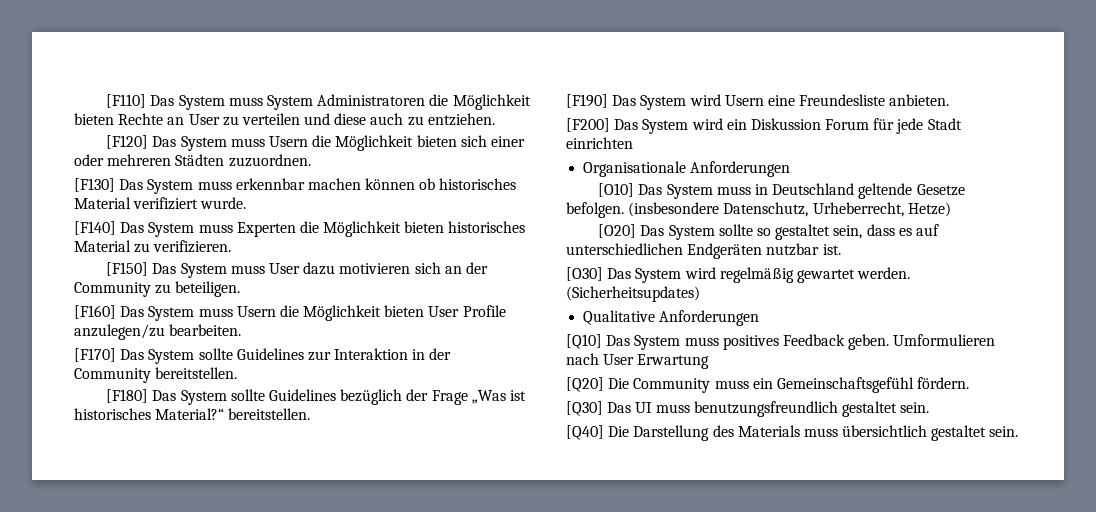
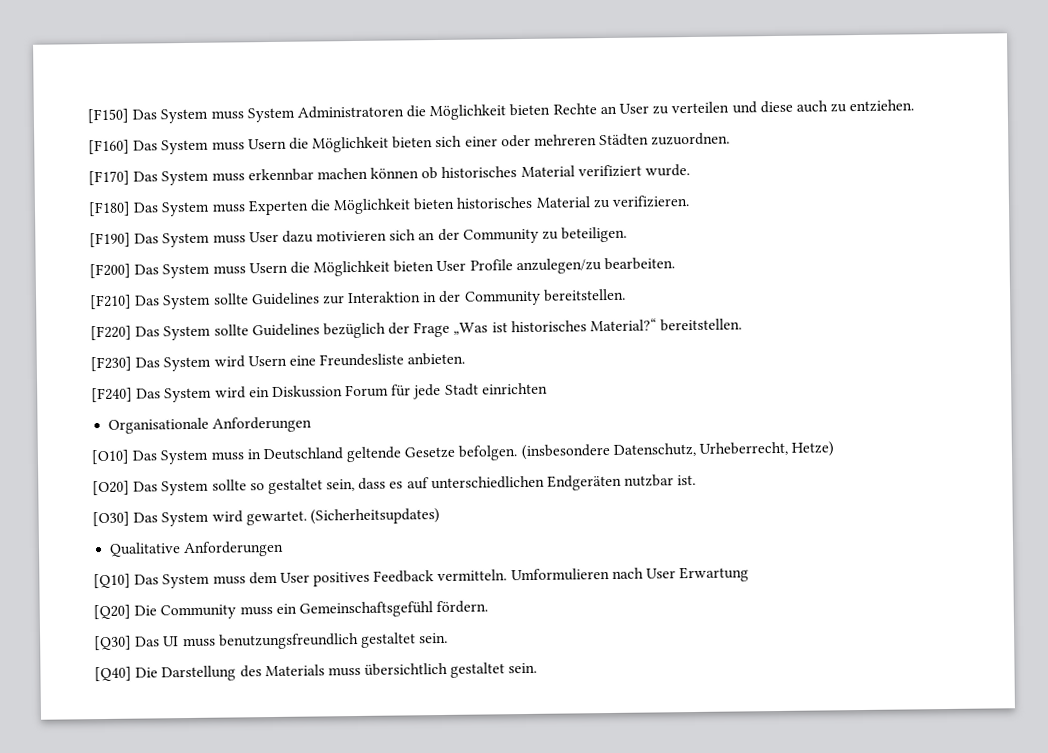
[106,94,147,108] [F110] -> [87,108,129,124] [F150]
[106,135,149,149] [F120] -> [88,139,130,155] [F160]
[74,178,115,192] [F130] -> [88,170,130,186] [F170]
[74,221,116,235] [F140] -> [88,201,131,217] [F180]
[106,262,149,276] [F150] -> [89,232,131,248] [F190]
[74,305,116,319] [F160] -> [89,263,131,279] [F200]
[74,348,116,362] [F170] -> [90,294,132,310] [F210]
[106,389,149,403] [F180] -> [90,325,132,341] [F220]
[566,94,608,108] [F190] -> [90,356,132,372] [F230]
[566,118,610,132] [F200] -> [91,387,133,403] [F240]
[719,267,911,283] regelmäßig gewartet werden. -> [245,510,307,526] gewartet.
(719, 341) none -> [248,571,310,585] dem User
[848,334,890,350] geben. -> [437,569,508,582] vermitteln.

